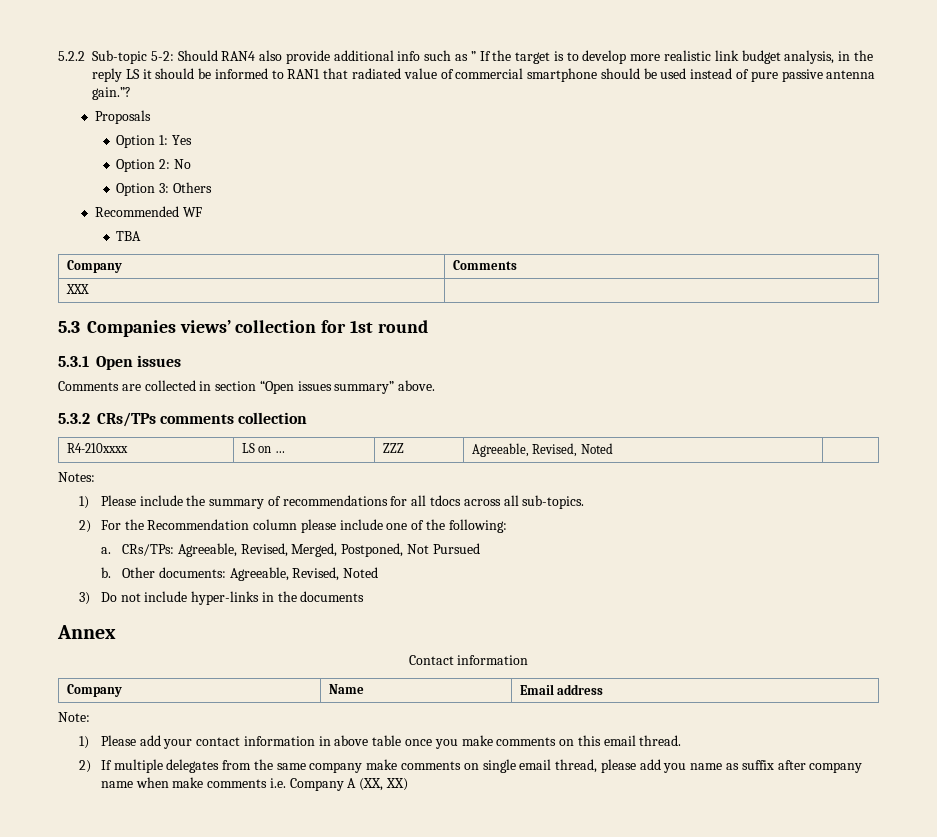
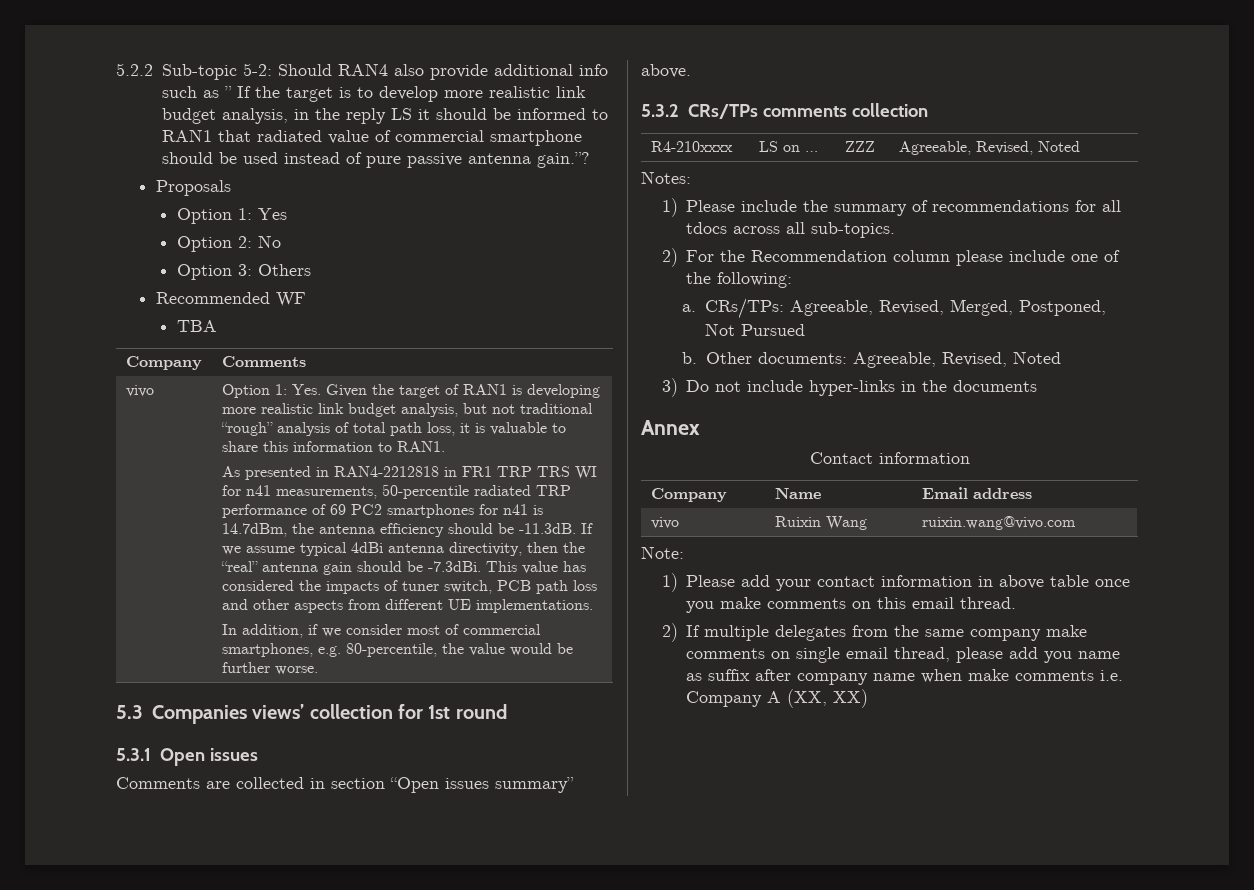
[66,284,90,294] XXX | -> [125,385,154,397] [221,384,600,398] [221,403,593,417] [220,422,566,436] [221,441,445,452] [221,466,597,480] [221,484,571,499] [221,504,543,518] [221,523,593,537] [221,542,585,556] [220,561,586,575] [221,580,597,594] [221,599,593,613] [221,624,541,638] [221,643,573,657] [221,662,318,675] vivo | Option 1: Yes. Given the target of RAN1 is developing more realistic link budget analysis, but not traditional “rough” analysis of total path loss, it is valuable to share this information to RAN1. // As presented in RAN4-2212818 in FR1 TRP TRS WI for n41 measurements, 50-percentile radiated TRP performance of 69 PC2 smartphones for n41 is 14.7dBm, the antenna efficiency should be -11.3dB. If we assume typical 4dBi antenna directivity, then the “real” antenna gain should be -7.3dBi. This value has considered the impacts of tuner switch, PCB path loss and other aspects from different UE implementations. // In addition, if we consider most of commercial smartphones, e.g. 80-percentile, the value would be further worse.
(604, 689) none -> [650,517,679,529] [774,516,867,530] [921,516,1076,530] // vivo | Ruixin Wang | ruixin.wang@vivo.com

